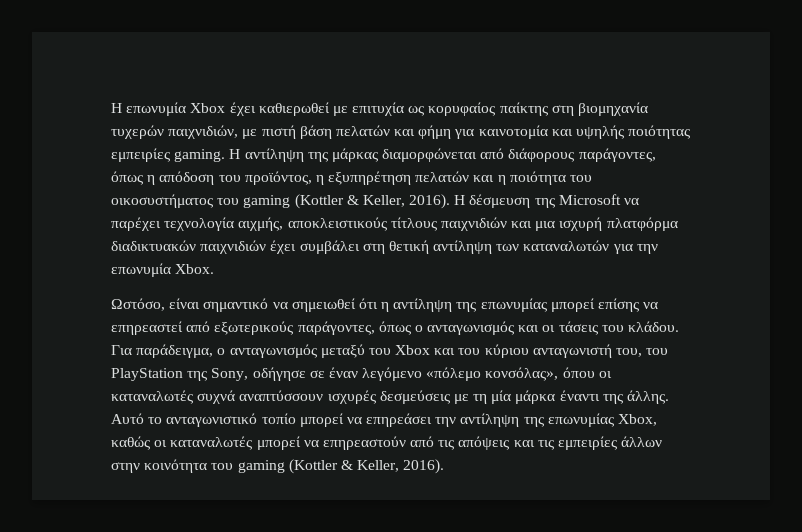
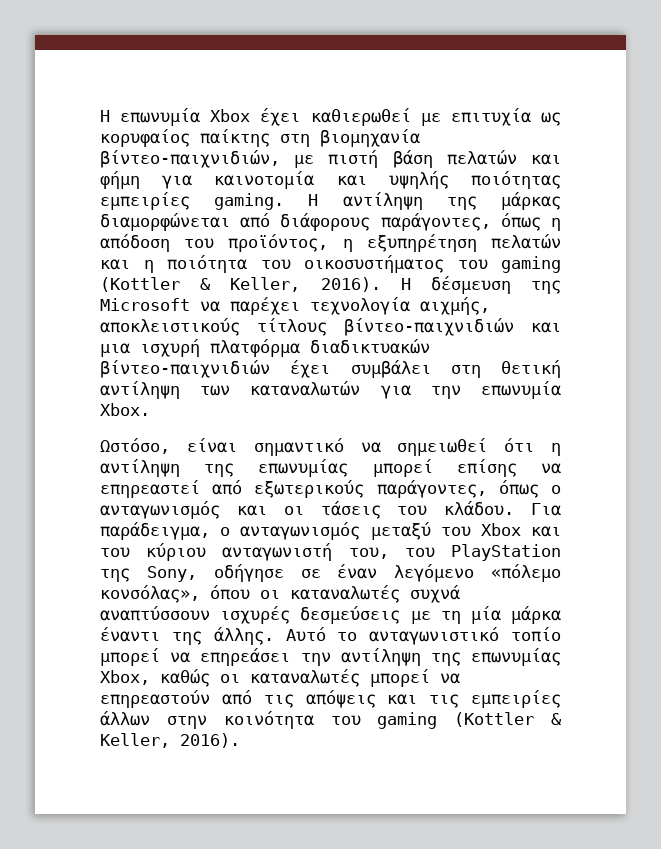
[111,125,239,139] τυχερών παιχνιδιών, -> [100,150,280,168] βίντεο-παιχνιδιών,
[440,217,507,231] παιχνιδιών -> [344,318,514,336] βίντεο-παιχνιδιών
[200,240,267,254] παιχνιδιών -> [100,360,270,378] βίντεο-παιχνιδιών

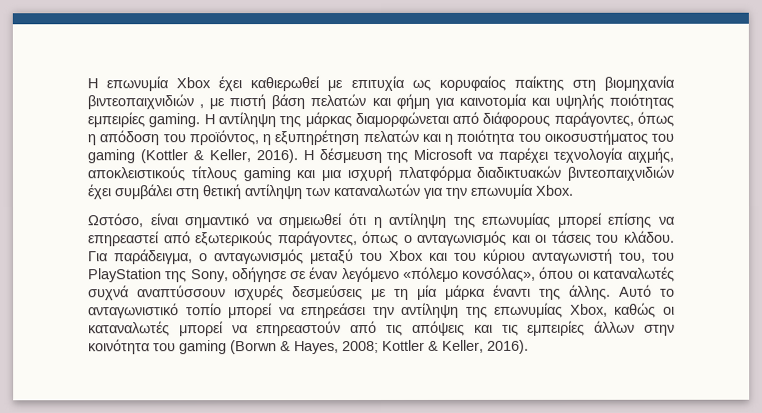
[100,150,280,168] βίντεο-παιχνιδιών, -> [87,94,205,110] βιντεοπαιχνιδιών ,
[344,318,514,336] βίντεο-παιχνιδιών -> [242,167,291,182] gaming
[100,360,270,378] βίντεο-παιχνιδιών -> [567,165,674,181] βιντεοπαιχνιδιών
[454,712,535,727] (Kottler -> [230,339,425,355] (Borwn & Hayes, 2008; Kottler

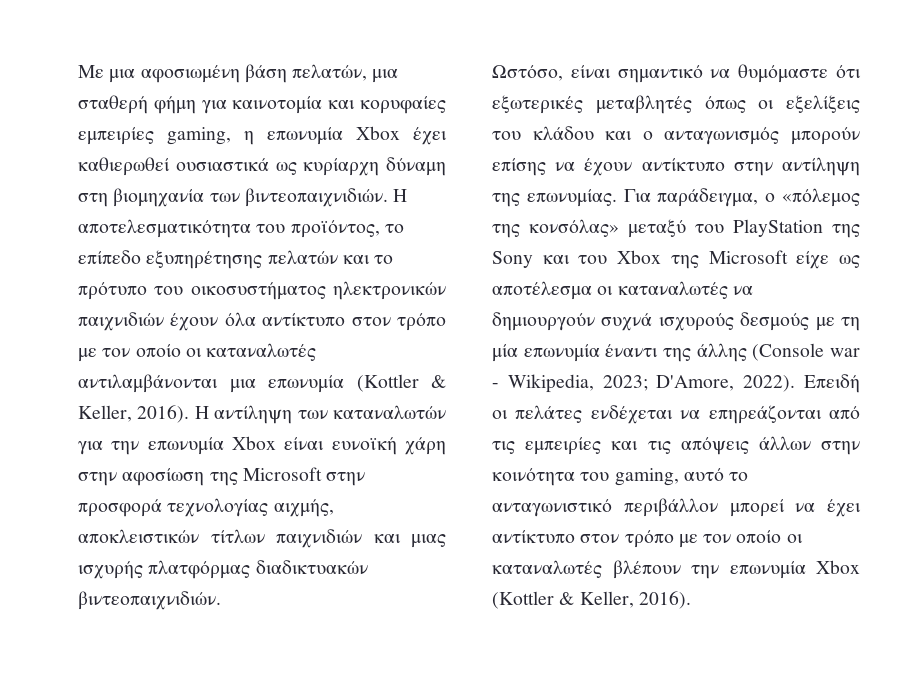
[87,75,674,92] [87,93,674,110] [87,111,674,128] [87,129,674,146] [87,149,135,164] Η επωνυμία Xbox έχει καθιερωθεί με επιτυχία ως κορυφαίος παίκτης στη βιομηχανία βιντεοπαιχνιδιών , με πιστή βάση πελατών και φήμη για καινοτομία και υψηλής ποιότητας εμπειρίες gaming. Η αντίληψη της μάρκας διαμορφώνεται από διάφορους παράγοντες, όπως η απόδοση του προϊόντος, η εξυπηρέτηση πελατών και η ποιότητα του οικοσυστήματος του gaming -> [78,64,399,83] [78,95,447,114] [78,126,447,145] [78,157,446,176] [78,188,408,207] [78,219,404,238] [78,250,394,269] [78,281,446,300] [78,312,446,331] [78,343,317,362] [78,374,344,393] Με μια αφοσιωμένη βάση πελατών, μια σταθερή φήμη για καινοτομία και κορυφαίες εμπειρίες gaming, η επωνυμία Xbox έχει καθιερωθεί ουσιαστικά ως κυρίαρχη δύναμη στη βιομηχανία των βιντεοπαιχνιδιών. Η αποτελεσματικότητα του προϊόντος, το επίπεδο εξυπηρέτησης πελατών και το πρότυπο του οικοσυστήματος ηλεκτρονικών παιχνιδιών έχουν όλα αντίκτυπο στον τρόπο με τον οποίο οι καταναλωτές αντιλαμβάνονται μια επωνυμία
[318,147,675,164] [87,165,674,182] [87,184,241,200] δέσμευση της Microsoft να παρέχει τεχνολογία αιχμής, αποκλειστικούς τίτλους gaming και μια ισχυρή πλατφόρμα διαδικτυακών βιντεοπαιχνιδιών έχει συμβάλει στη θετική -> (209, 412) none
[535,184,573,196] [88,212,675,229] [88,230,675,247] [88,248,675,265] [88,266,675,283] [88,285,363,301] Xbox. // Ωστόσο, είναι σημαντικό να σημειωθεί ότι η αντίληψη της επωνυμίας μπορεί επίσης να επηρεαστεί από εξωτερικούς παράγοντες, όπως ο ανταγωνισμός και οι τάσεις του κλάδου. Για παράδειγμα, ο ανταγωνισμός μεταξύ του Xbox και του κύριου ανταγωνιστή του, του PlayStation της Sony, οδήγησε σε έναν λεγόμενο «πόλεμο κονσόλας», όπου οι καταναλωτές συχνά αναπτύσσουν ισχυρές δεσμεύσεις -> [232,436,446,455] [78,467,366,486] [78,498,334,517] [78,529,446,548] [78,560,368,579] [78,591,221,610] [492,64,861,83] [492,95,860,114] [492,126,860,145] [492,157,860,176] [492,188,860,207] [492,219,860,238] [492,250,860,269] [492,281,753,300] [492,312,810,331] Xbox είναι ευνοϊκή χάρη στην αφοσίωση της Microsoft στην προσφορά τεχνολογίας αιχμής, αποκλειστικών τίτλων παιχνιδιών και μιας ισχυρής πλατφόρμας διαδικτυακών βιντεοπαιχνιδιών. // Ωστόσο, είναι σημαντικό να θυμόμαστε ότι εξωτερικές μεταβλητές όπως οι εξελίξεις του κλάδου και ο ανταγωνισμός μπορούν επίσης να έχουν αντίκτυπο στην αντίληψη της επωνυμίας. Για παράδειγμα, ο «πόλεμος της κονσόλας» μεταξύ του PlayStation της Sony και του Xbox της Microsoft είχε ως αποτέλεσμα οι καταναλωτές να δημιουργούν συχνά ισχυρούς δεσμούς
[445,284,485,300] μάρκα -> [523,344,600,362] επωνυμία
[569,284,675,300] [88,302,675,319] [88,321,342,337] άλλης. Αυτό το ανταγωνιστικό τοπίο μπορεί να επηρεάσει την αντίληψη της επωνυμίας Xbox, καθώς οι καταναλωτές μπορεί να επηρεαστούν -> [696,343,860,362] [492,374,860,393] [492,405,822,424] άλλης (Console war - Wikipedia, 2023; D'Amore, 2022). Επειδή οι πελάτες ενδέχεται να επηρεάζονται
[411,320,465,336] απόψεις -> [525,437,602,455] εμπειρίες
[527,320,586,336] εμπειρίες -> [680,437,749,455] απόψεις
[179,339,425,355] gaming (Borwn & Hayes, 2008; Kottler -> [614,468,749,486] [492,498,861,517] [492,530,803,548] [492,560,860,579] [492,591,554,609] gaming, αυτό το ανταγωνιστικό περιβάλλον μπορεί να έχει αντίκτυπο στον τρόπο με τον οποίο οι καταναλωτές βλέπουν την επωνυμία Xbox (Kottler

